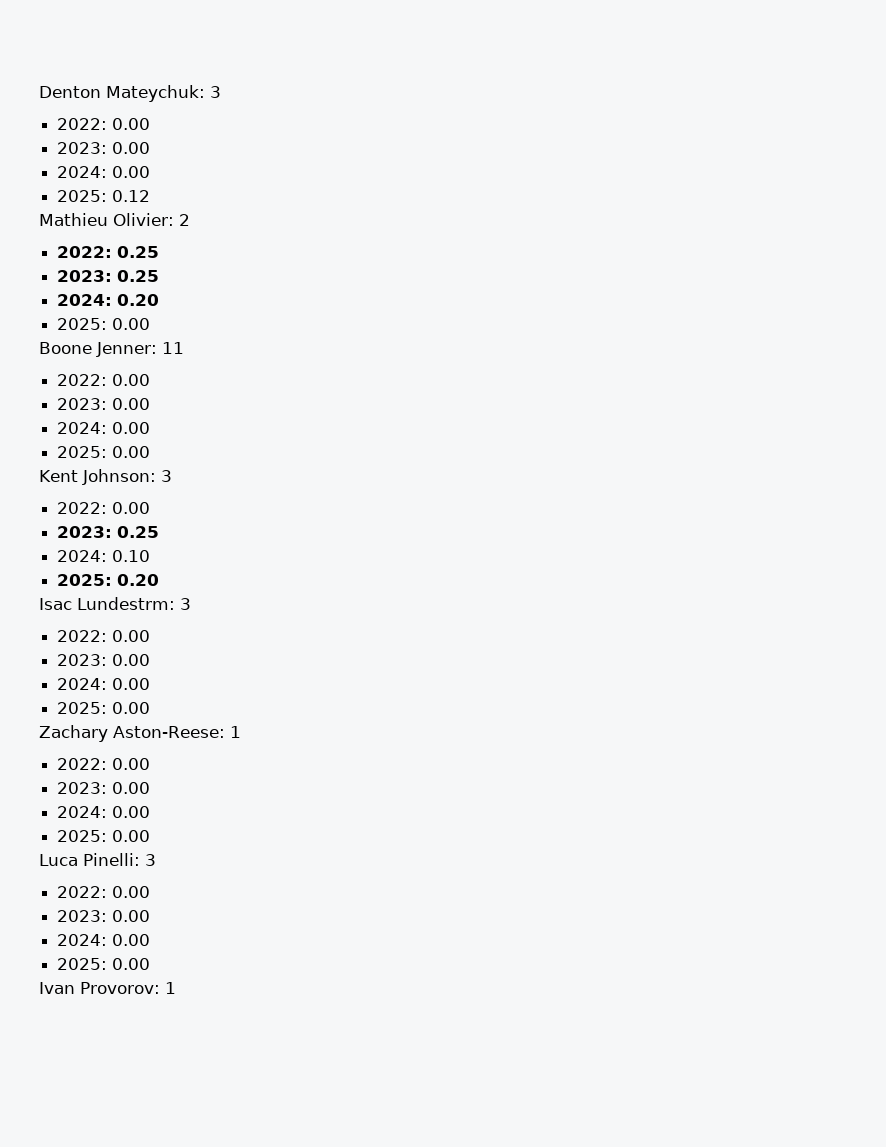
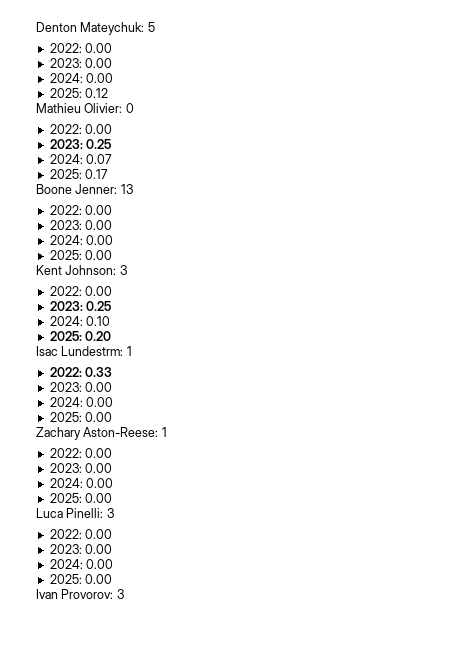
[210,86,221,98] 3 -> [147,22,155,32] 5
[179,214,190,226] [57,246,160,258] [57,270,160,282] [57,294,160,306] [57,318,151,330] 2 // 2022: 0.25 // 2023: 0.25 // 2024: 0.20 // 2025: 0.00 -> [125,103,134,113] [49,124,113,134] [49,139,112,149] [49,154,113,164] [49,169,109,179] 0 // 2022: 0.00 // 2023: 0.25 // 2024: 0.07 // 2025: 0.17
[162,342,184,354] 11 -> [120,184,133,194] 13
[180,598,191,610] [57,630,151,642] 3 // 2022: 0.00 -> [126,346,132,356] [49,367,113,377] 1 // 2022: 0.33
[164,982,176,994] 1 -> [116,589,124,599] 3

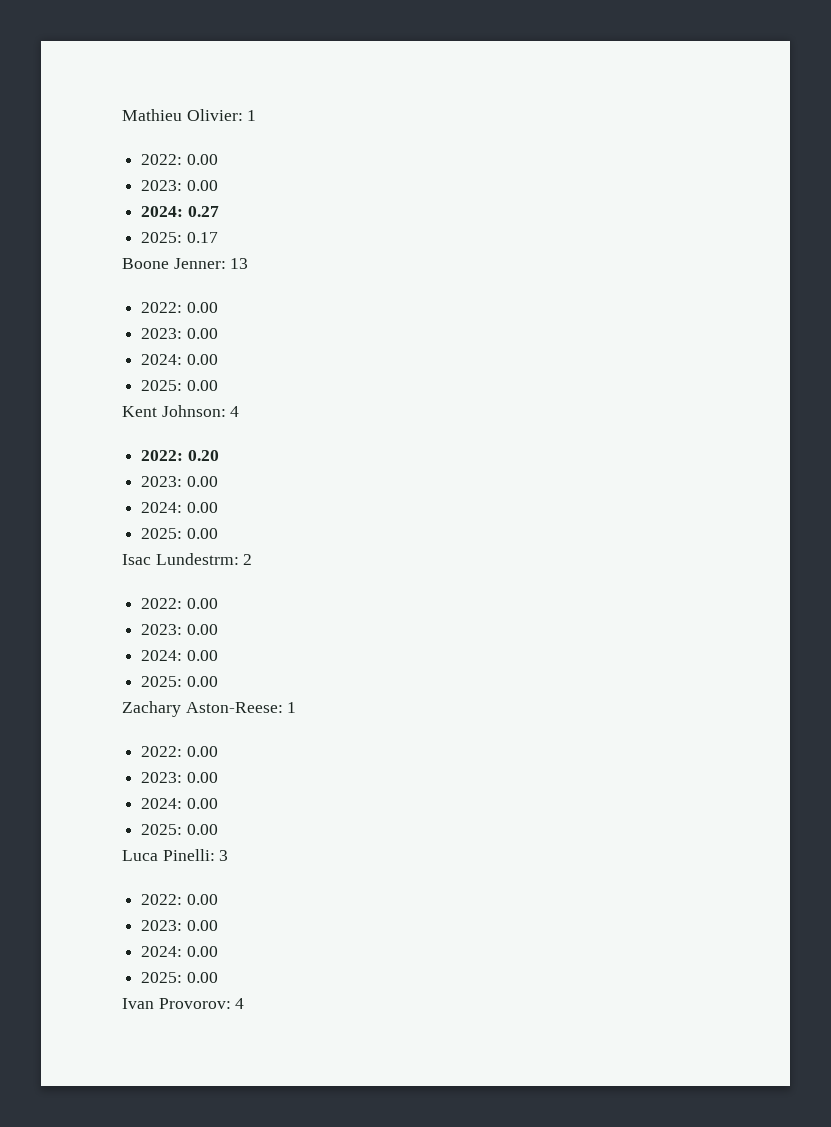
[36,22,155,35] [49,43,113,53] [49,58,113,68] [49,73,114,83] [49,88,109,98] [36,103,134,113] [49,124,113,134] [49,139,112,149] [49,154,113,164] Denton Mateychuk: 5 // 2022: 0.00 // 2023: 0.00 // 2024: 0.00 // 2025: 0.12 // Mathieu Olivier: 0 // 2022: 0.00 // 2023: 0.25 // 2024: 0.07 -> [122,109,257,121] [141,154,218,165] [141,180,218,191] [141,206,219,217] Mathieu Olivier: 1 // 2022: 0.00 // 2023: 0.00 // 2024: 0.27
[119,265,127,275] [49,286,113,296] [49,301,112,311] [49,316,111,326] [49,331,112,341] [36,346,132,356] [49,367,113,377] 3 // 2022: 0.00 // 2023: 0.25 // 2024: 0.10 // 2025: 0.20 // Isac Lundestrm: 1 // 2022: 0.33 -> [230,406,240,417] [141,450,219,461] [141,476,218,487] [141,502,218,513] [141,528,218,539] [122,553,253,565] [141,598,218,609] 4 // 2022: 0.20 // 2023: 0.00 // 2024: 0.00 // 2025: 0.00 // Isac Lundestrm: 2 // 2022: 0.00
[116,589,124,599] 3 -> [235,998,245,1009] 4

